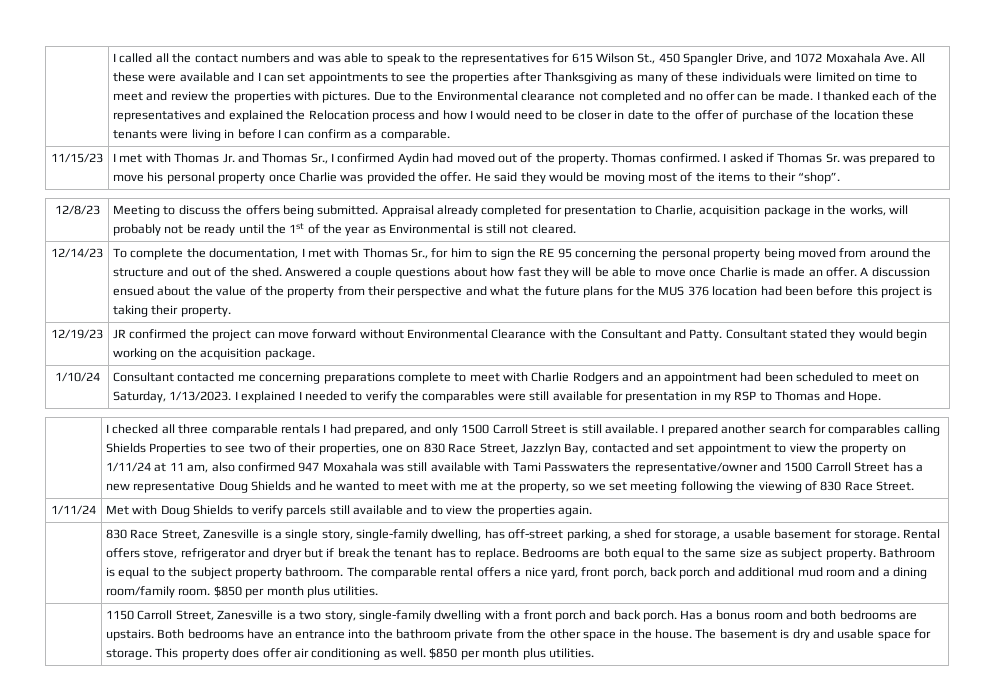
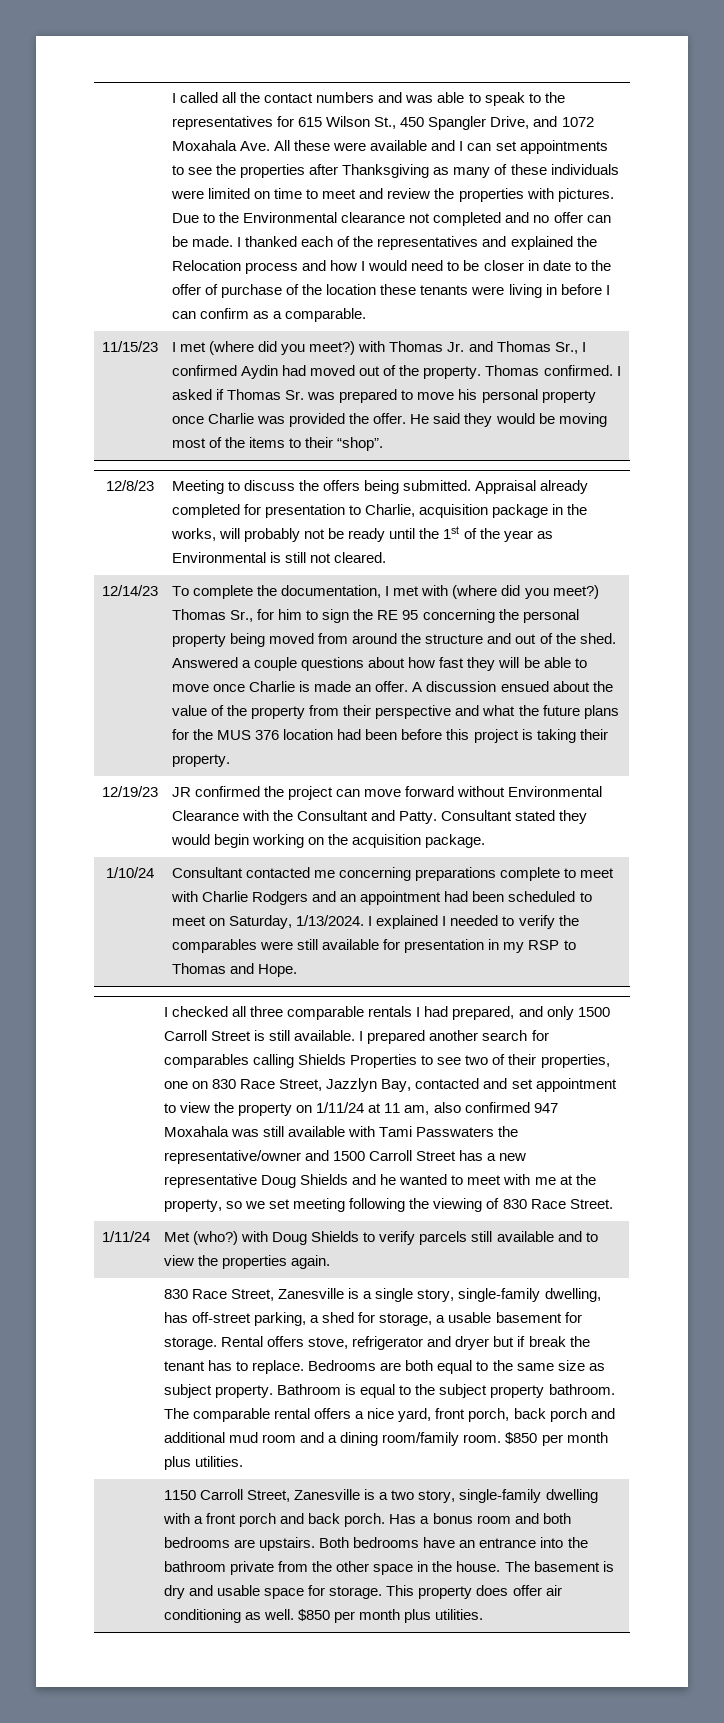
(143, 158) none -> [209,341,356,355] (where did you meet?)
(360, 253) none -> [452,585,599,599] (where did you meet?)
[169,391,232,401] 1/13/2023. -> [296,915,365,926] 1/13/2024.
(130, 510) none -> [193,1231,239,1245] (who?)

